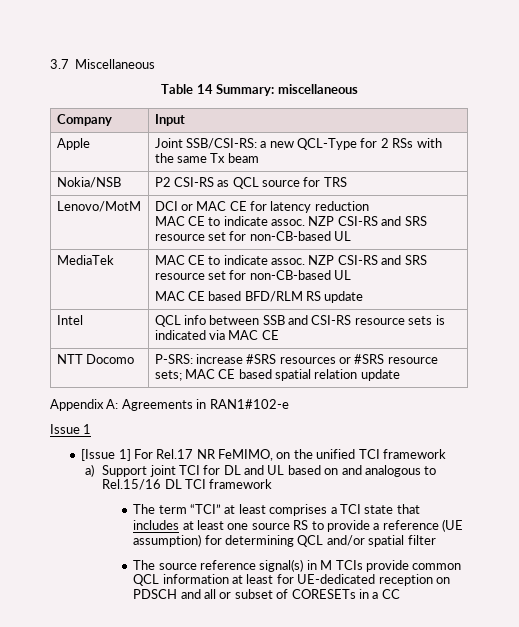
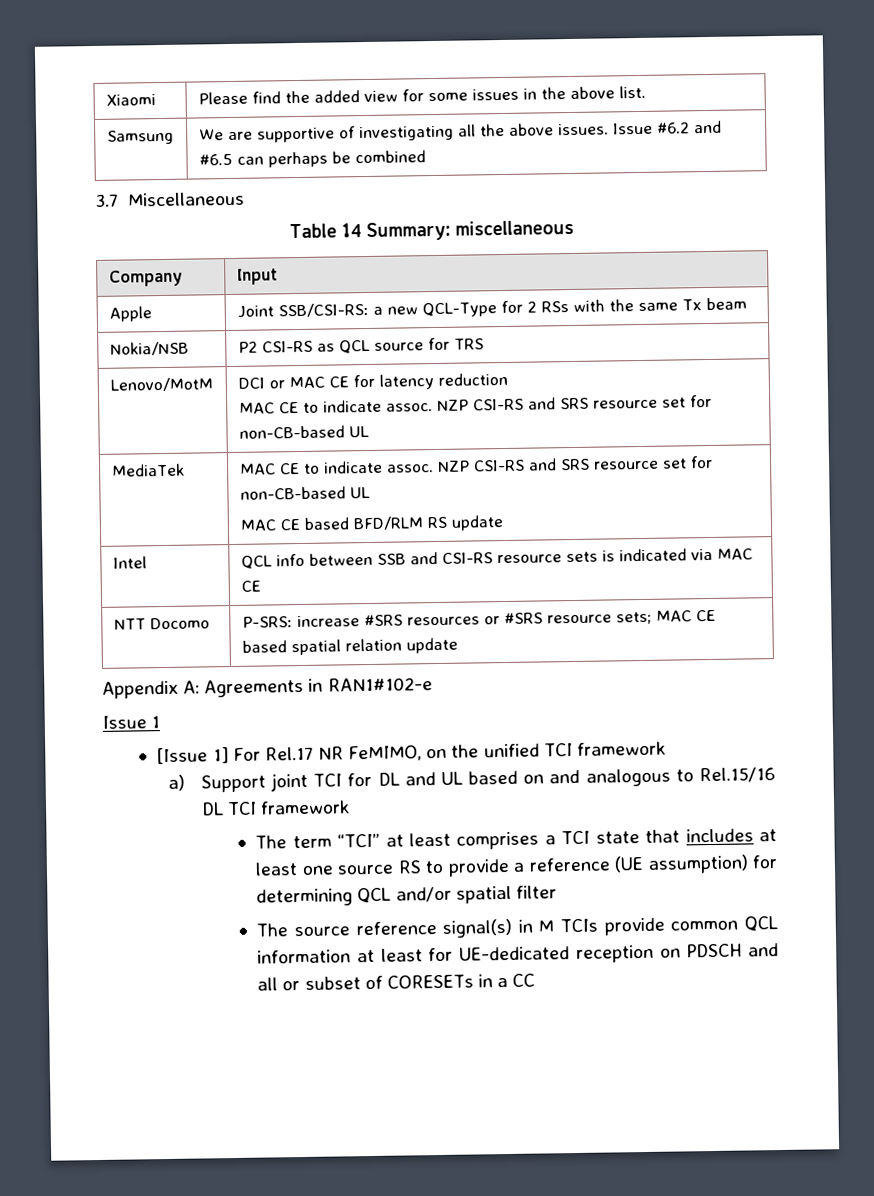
(50, 64) none -> [105,94,156,106] [197,85,646,105] [106,129,174,145] [198,120,722,143] [198,150,426,168] Xiaomi | Please find the added view for some issues in the above list. // Samsung | We are supportive of investigating all the above issues. Issue #6.2 and #6.5 can perhaps be combined //

